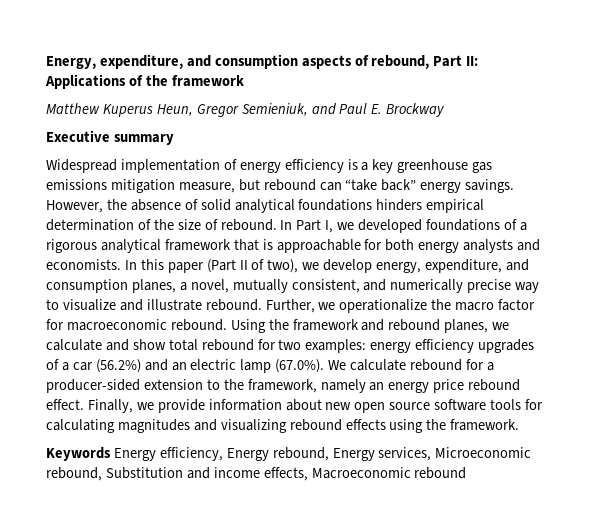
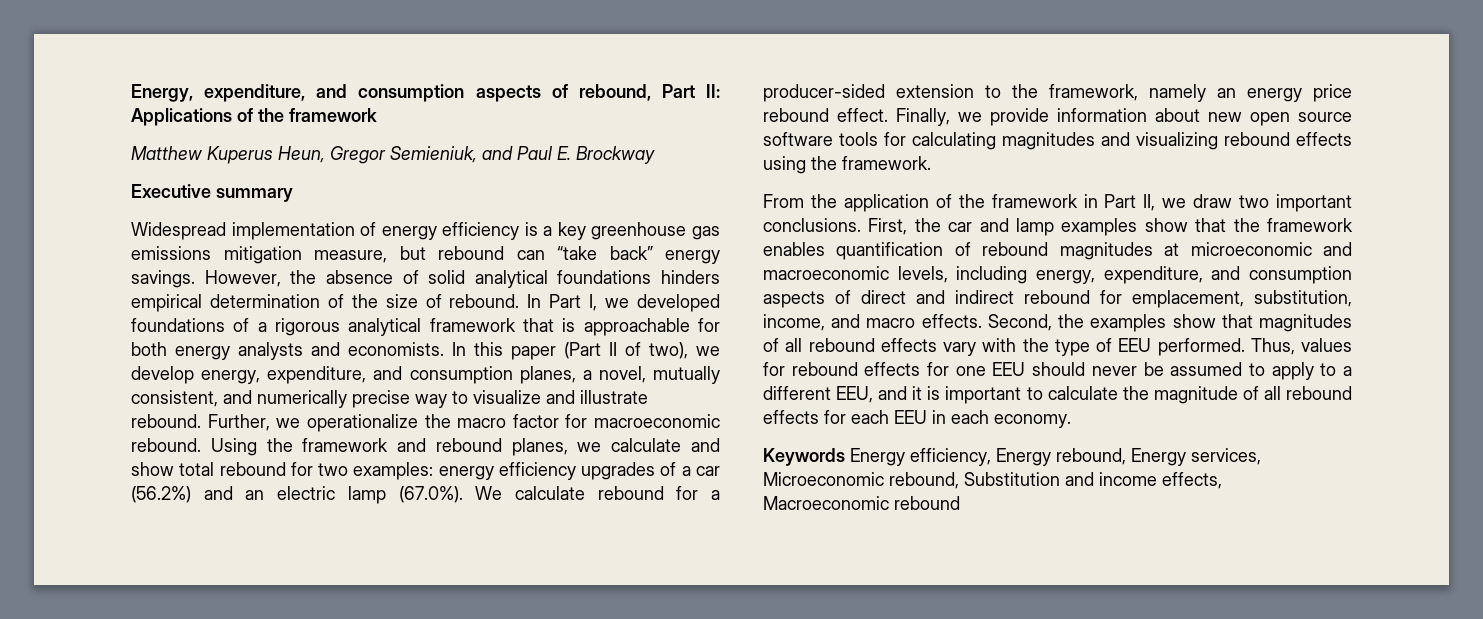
(520, 425) none -> [763,194,1352,212] [763,218,1353,236] [763,242,1352,260] [763,266,1352,284] [763,290,1352,308] [763,314,1352,332] [763,338,1352,356] [763,362,1352,380] [763,386,1352,404] [763,410,1071,428] // From the application of the framework in Part II, we draw two important conclusions. First, the car and lamp examples show that the framework enables quantification of rebound magnitudes at microeconomic and macroeconomic levels, including energy, expenditure, and consumption aspects of direct and indirect rebound for emplacement, substitution, income, and macro effects. Second, the examples show that magnitudes of all rebound effects vary with the type of EEU performed. Thus, values for rebound effects for one EEU should never be assumed to apply to a different EEU, and it is important to calculate the magnitude of all rebound effects for each EEU in each economy.

